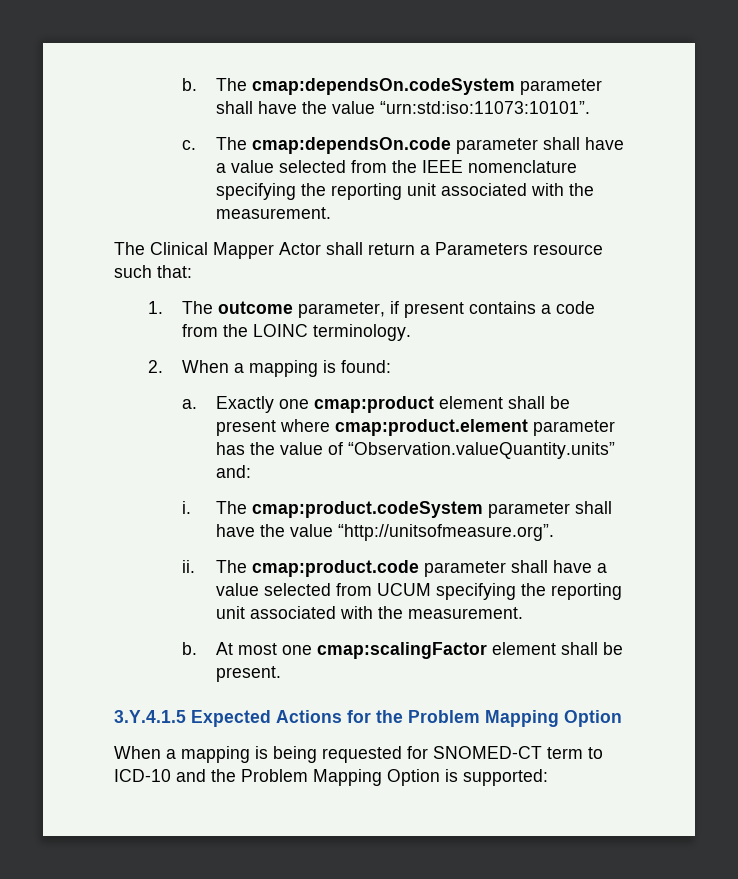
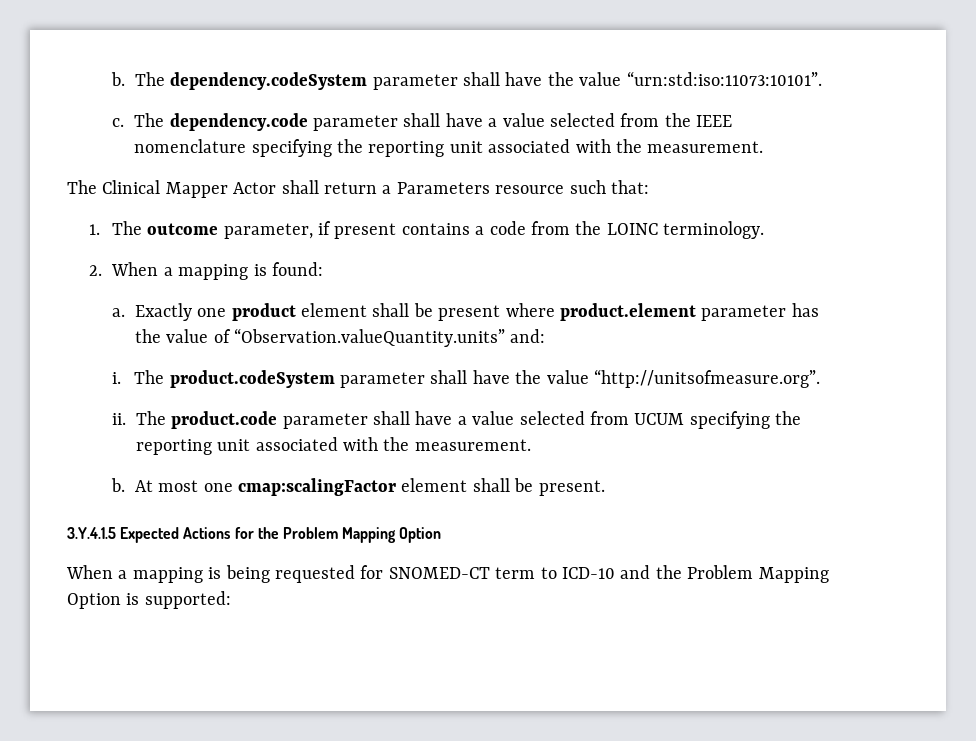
[251,78,515,95] cmap:dependsOn.codeSystem -> [170,72,368,90] dependency.codeSystem
[251,137,451,154] cmap:dependsOn.code -> [169,113,308,131] dependency.code
[313,396,434,413] cmap:product -> [231,303,296,321] product
[334,419,528,436] cmap:product.element -> [559,303,696,321] product.element
[251,501,483,518] cmap:product.codeSystem -> [169,370,335,388] product.codeSystem
[251,560,419,577] cmap:product.code -> [171,411,278,429] product.code

